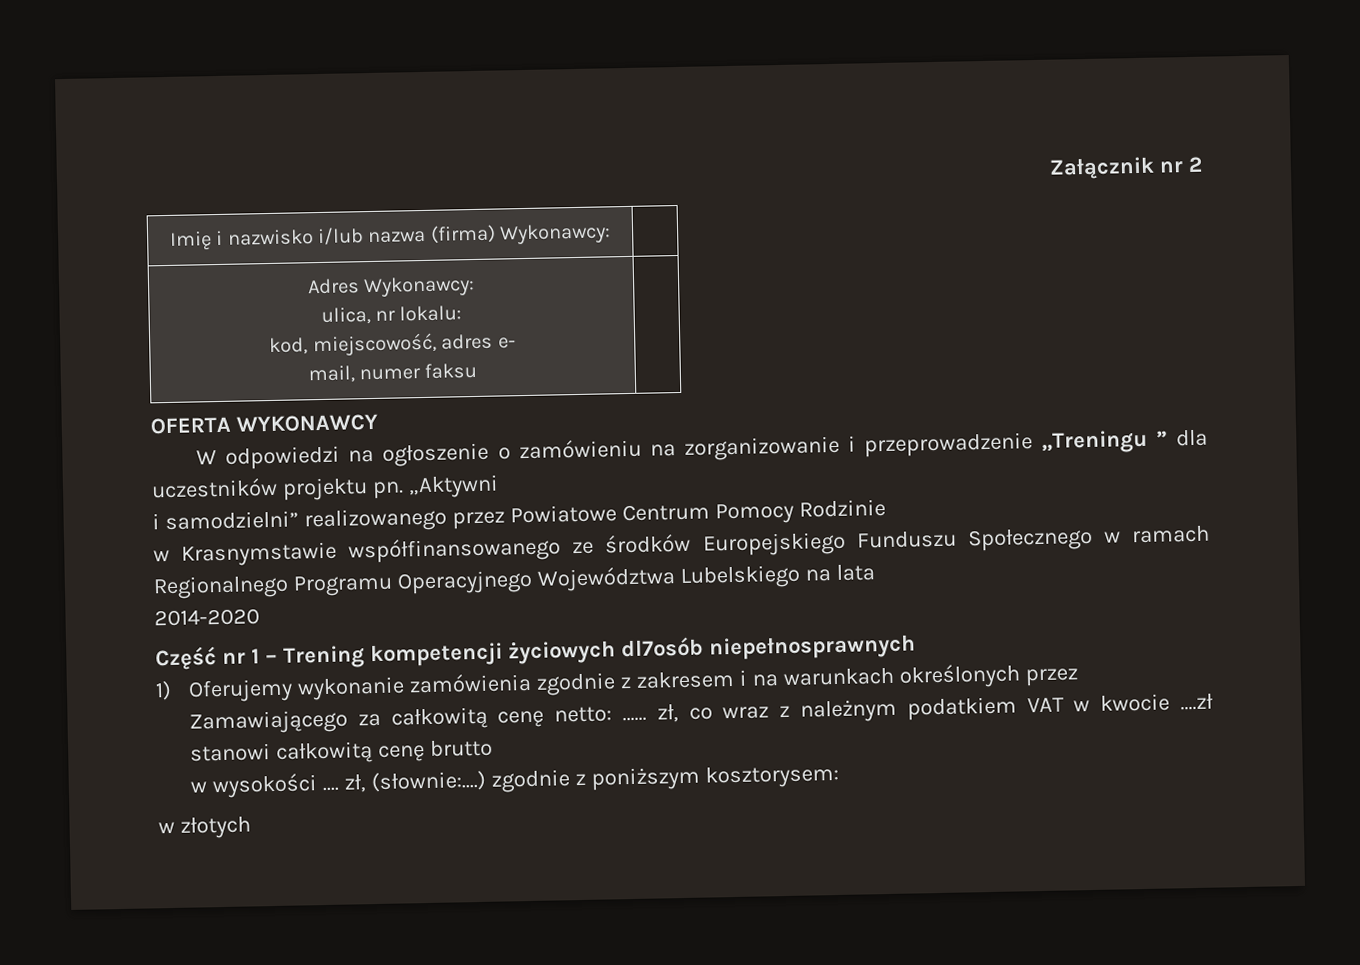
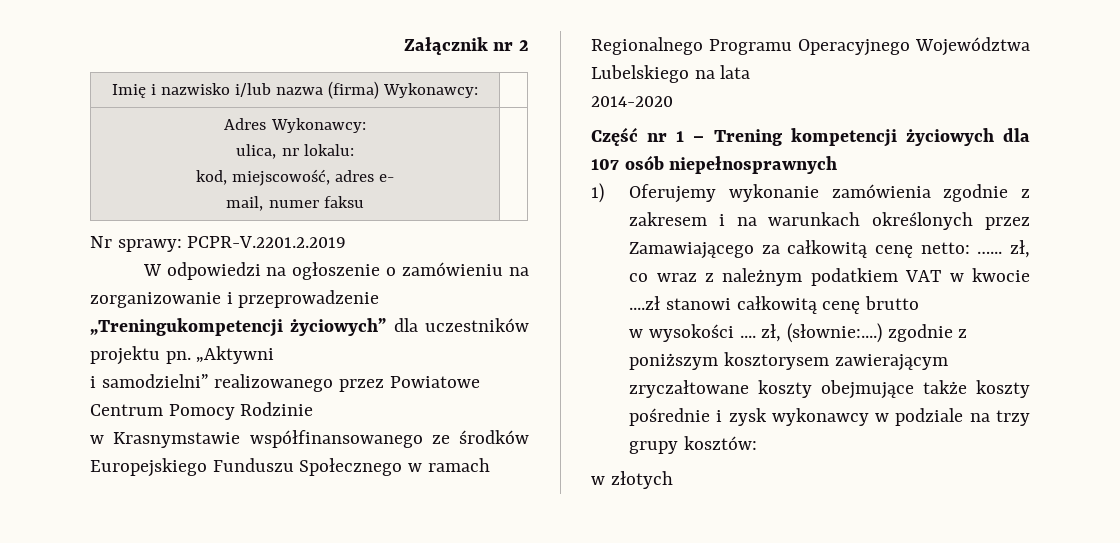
[150,413,378,435] OFERTA WYKONAWCY -> [90,236,347,252] Nr sprawy: PCPR-V.2201.2.2019
[1040,429,1168,454] „Treningu ” -> [90,318,387,337] „Treningukompetencji życiowych”
[620,636,704,658] dl7osób -> [1003,128,1030,142] [591,155,664,170] dla 107 osób
[704,764,839,789] kosztorysem: -> [723,352,948,371] [629,380,1030,399] [629,408,1030,426] [629,436,757,454] kosztorysem zawierającym zryczałtowane koszty obejmujące także koszty pośrednie i zysk wykonawcy w podziale na trzy grupy kosztów:

